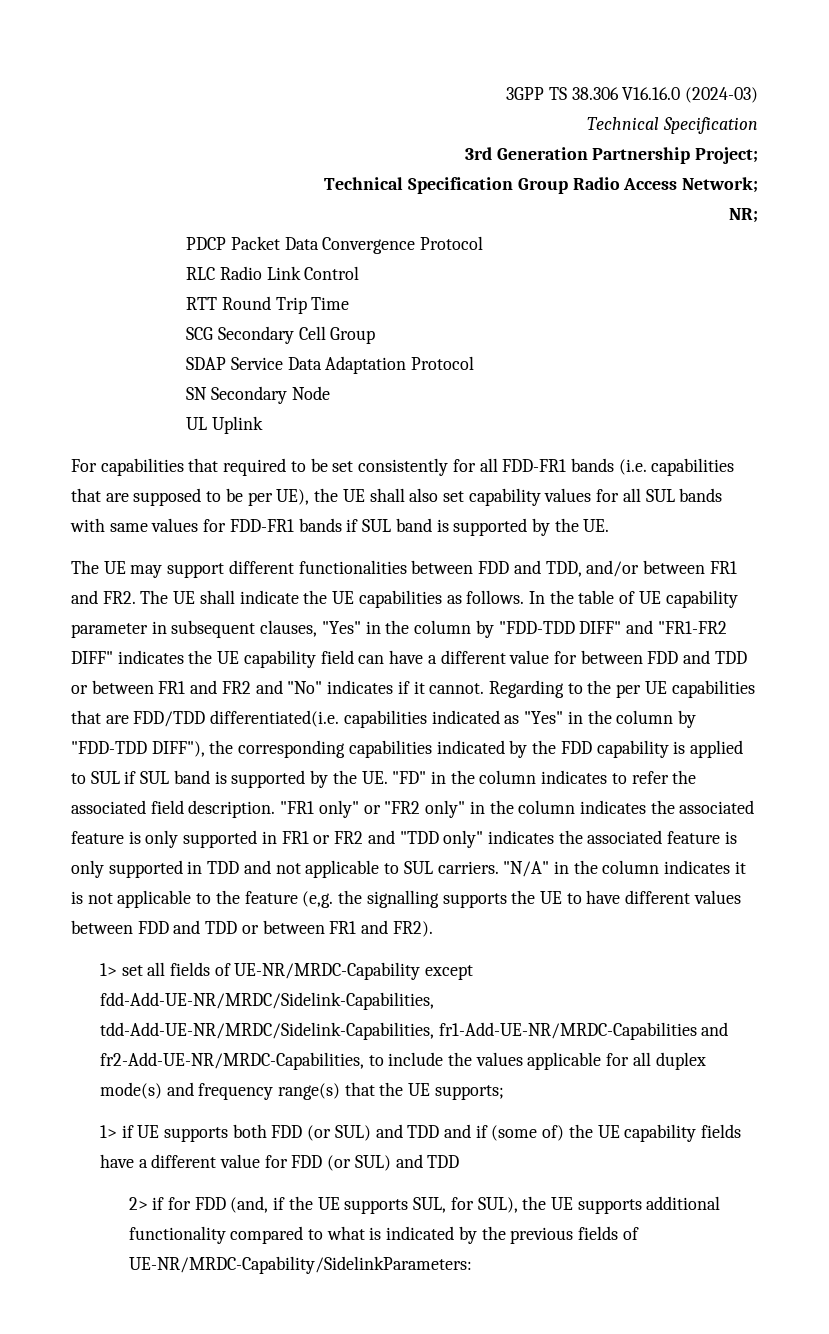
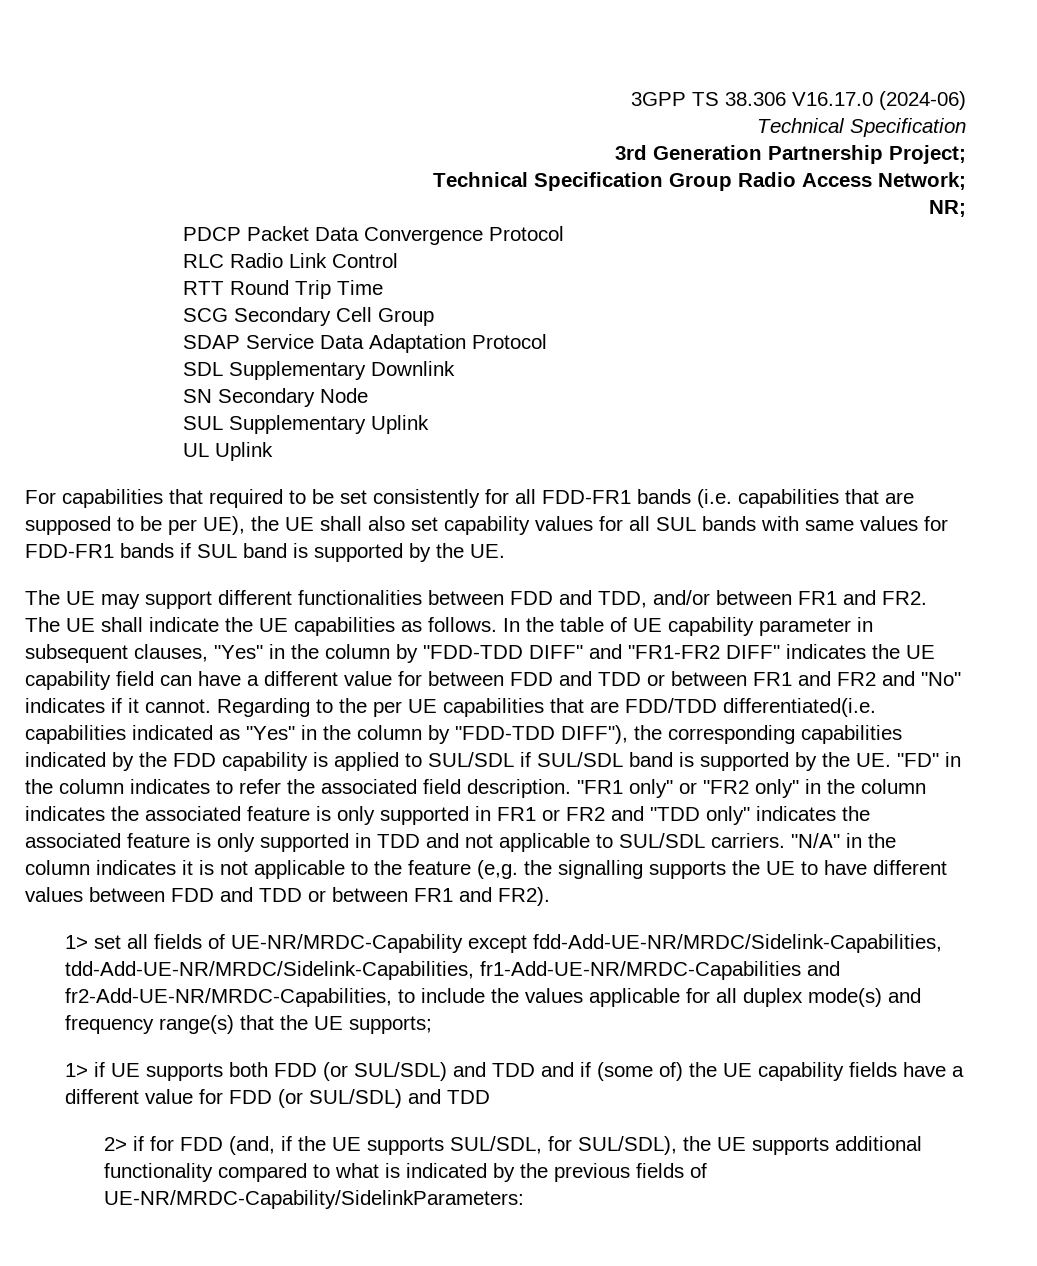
[622,87,759,103] V16.16.0 (2024-03) -> [792,91,966,110] V16.17.0 (2024-06)
(475, 363) none -> [183,361,456,380] // SDL Supplementary Downlink
(330, 393) none -> [183,415,430,434] // SUL Supplementary Uplink
[90,771,170,784] SUL if SUL -> [428,752,623,767] SUL/SDL if SUL/SDL
[403,861,433,874] SUL -> [619,833,705,848] SUL/SDL
[334,1125,371,1141] SUL) -> [353,1062,447,1081] SUL/SDL)
[354,1155,391,1171] SUL) -> [308,1089,402,1108] SUL/SDL)
[413,1197,518,1213] SUL, for SUL), -> [450,1136,678,1155] SUL/SDL, for SUL/SDL),

